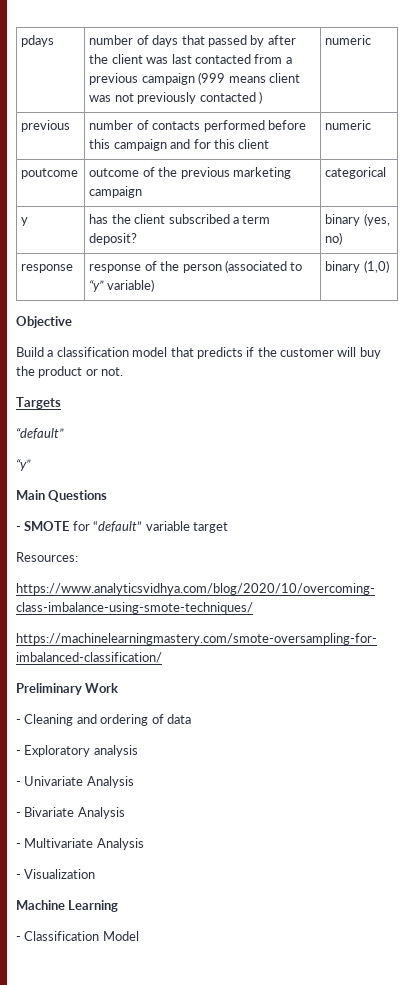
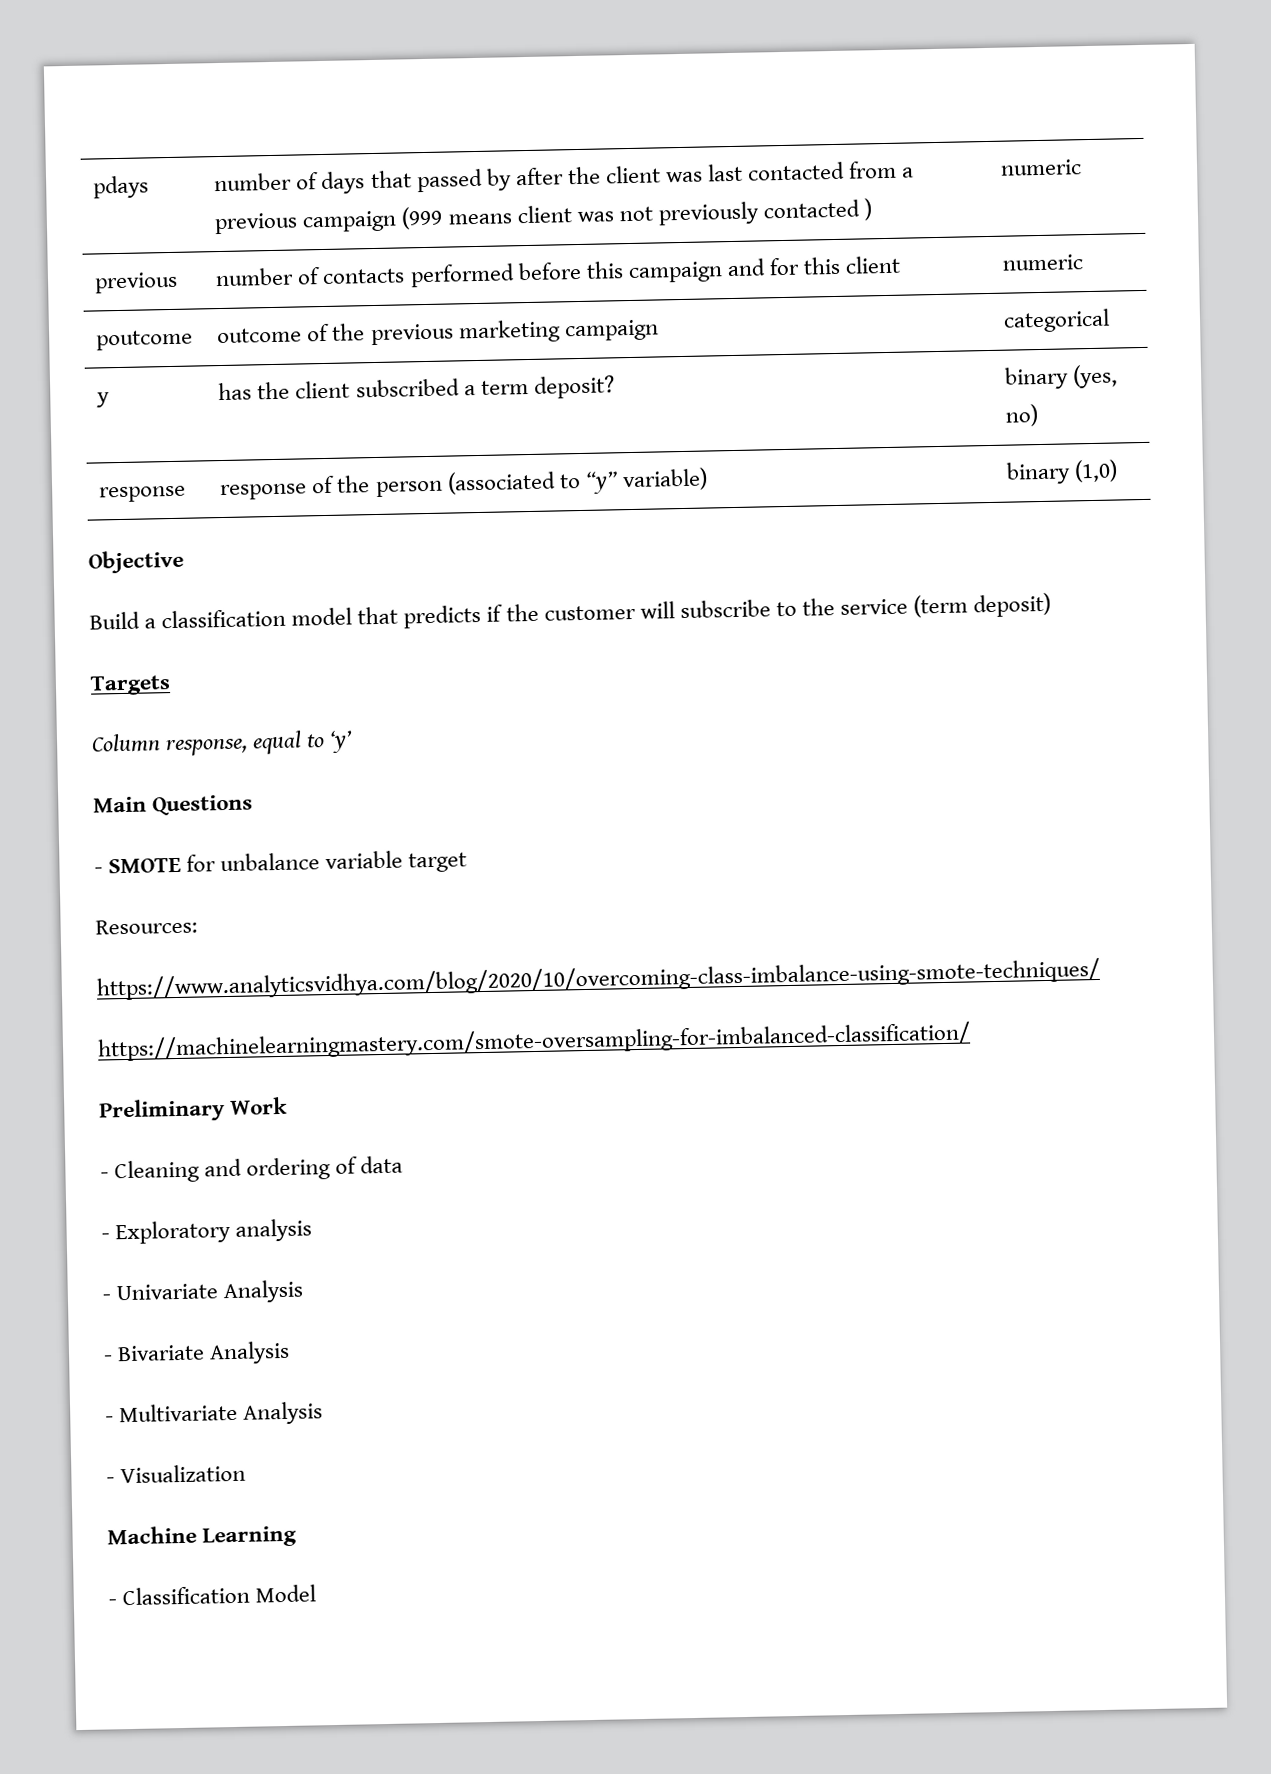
[359,347,381,359] [16,366,124,378] [16,397,61,409] [16,428,64,439] [16,459,31,471] buy the product or not. // Targets // “default” // “y” -> [679,592,1052,619] [90,675,171,696] [91,730,354,757] subscribe to the service (term deposit) // Targets // Column response, equal to ‘y’
[93,521,143,532] “default” -> [220,852,321,872] unbalance

